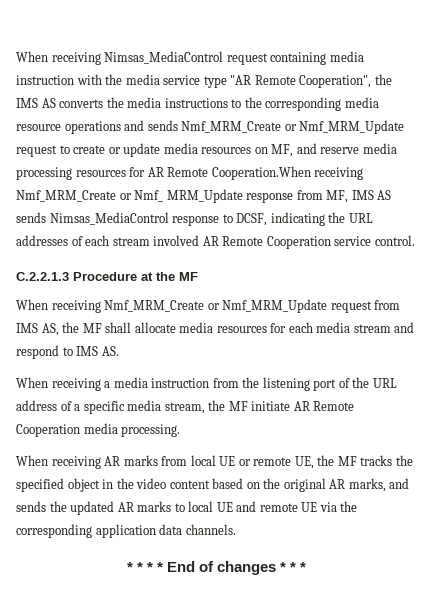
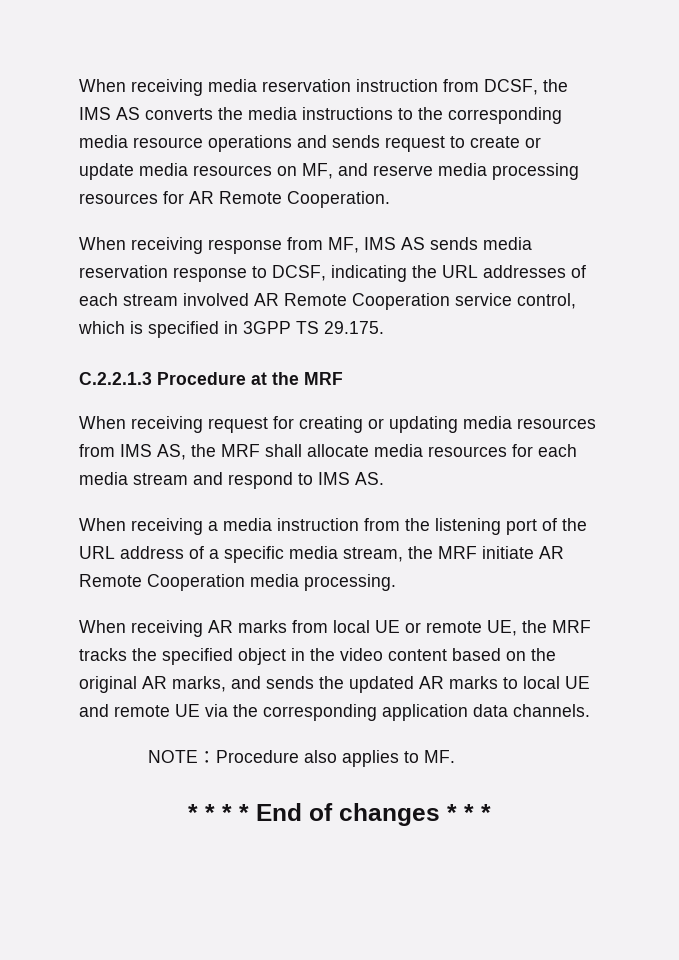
[16,51,364,65] [16,74,372,88] When receiving Nimsas_MediaControl request containing media instruction with the media service type "AR Remote Cooperation", -> [79,79,538,96] When receiving media reservation instruction from DCSF,
[181,120,405,134] Nmf_MRM_Create or Nmf_MRM_Update -> (380, 141) none
[211,166,364,180] [16,189,243,203] Cooperation.When receiving Nmf_MRM_Create or Nmf_ MRM_Update -> [287,191,390,208] [79,237,203,254] Cooperation. // When receiving
[49,212,169,225] Nimsas_MediaControl -> [483,237,532,250] [79,265,168,278] media reservation
[374,235,415,246] control. -> [517,293,576,309] [78,321,384,338] control, which is specified in 3GPP TS 29.175.
[179,272,198,281] [16,299,372,313] MF // When receiving Nmf_MRM_Create or Nmf_MRM_Update request -> [304,372,343,385] [79,416,596,433] MRF // When receiving request for creating or updating media resources
[82,323,102,333] MF -> [221,444,260,457] MRF
[228,401,248,411] MF -> [438,546,477,559] MRF
[337,456,357,466] MF -> [552,620,591,633] MRF
(236, 529) none -> [148,750,456,767] // NOTE：Procedure also applies to MF.

